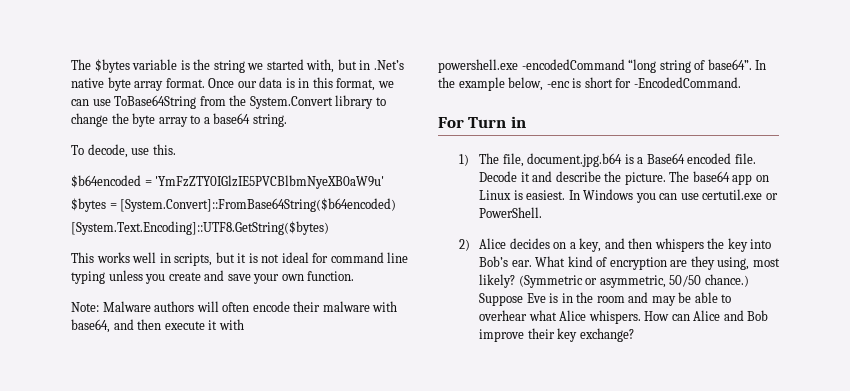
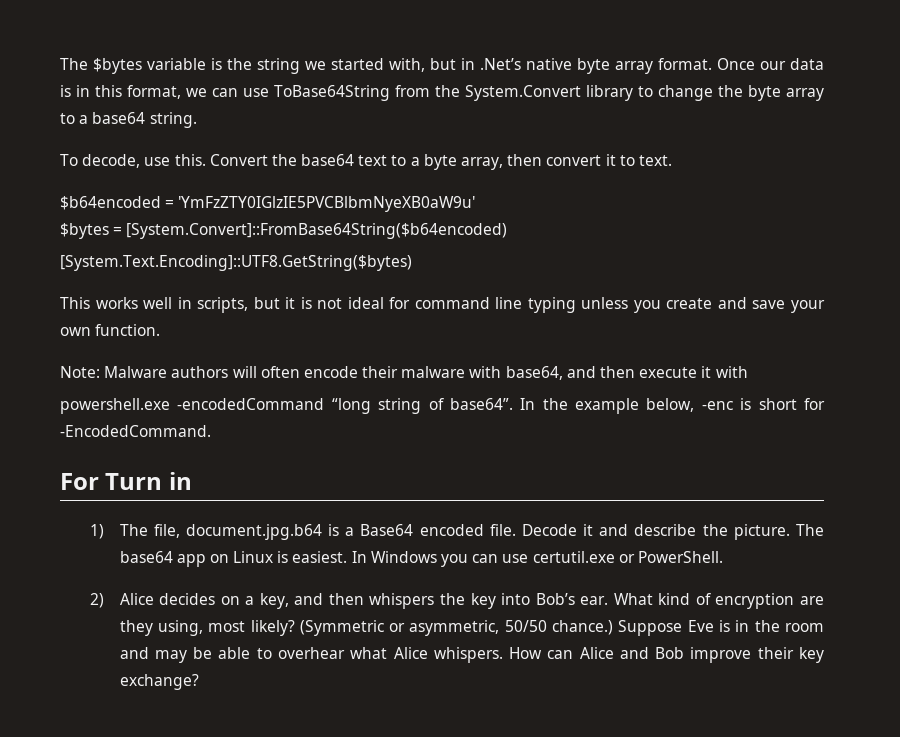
(176, 149) none -> [209,154,672,170] Convert the base64 text to a byte array, then convert it to text.

